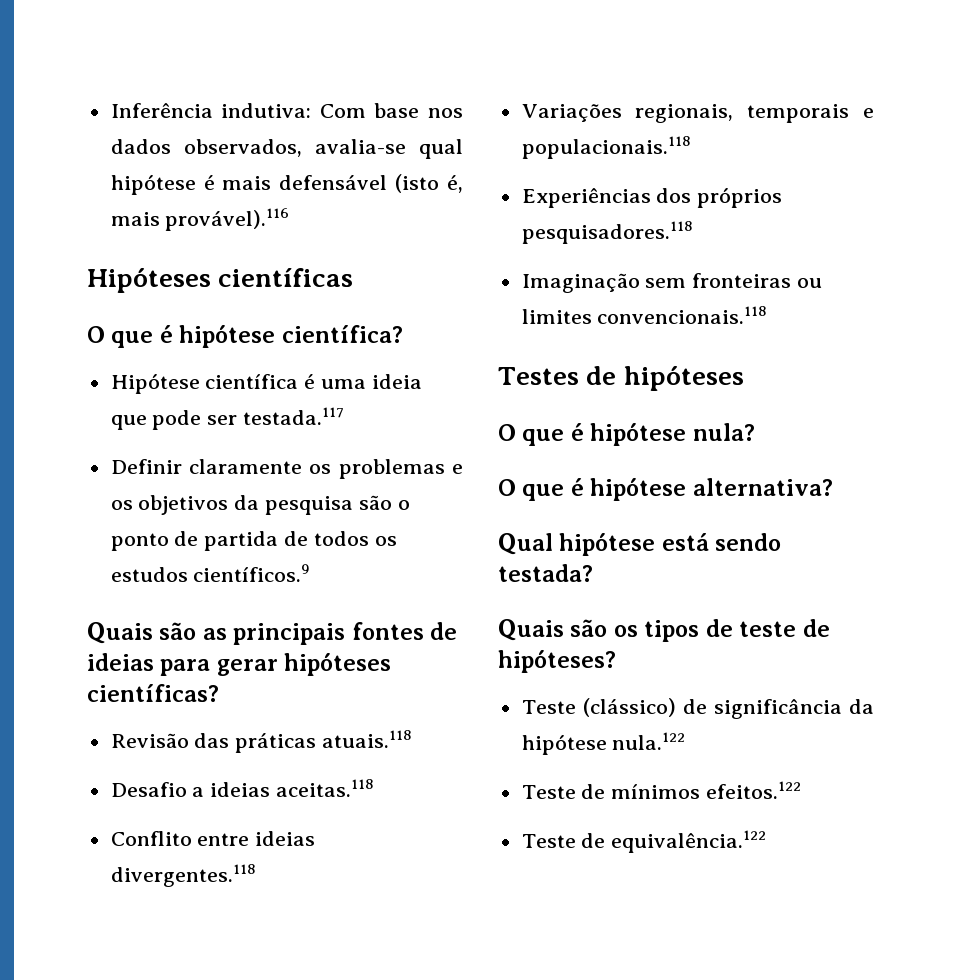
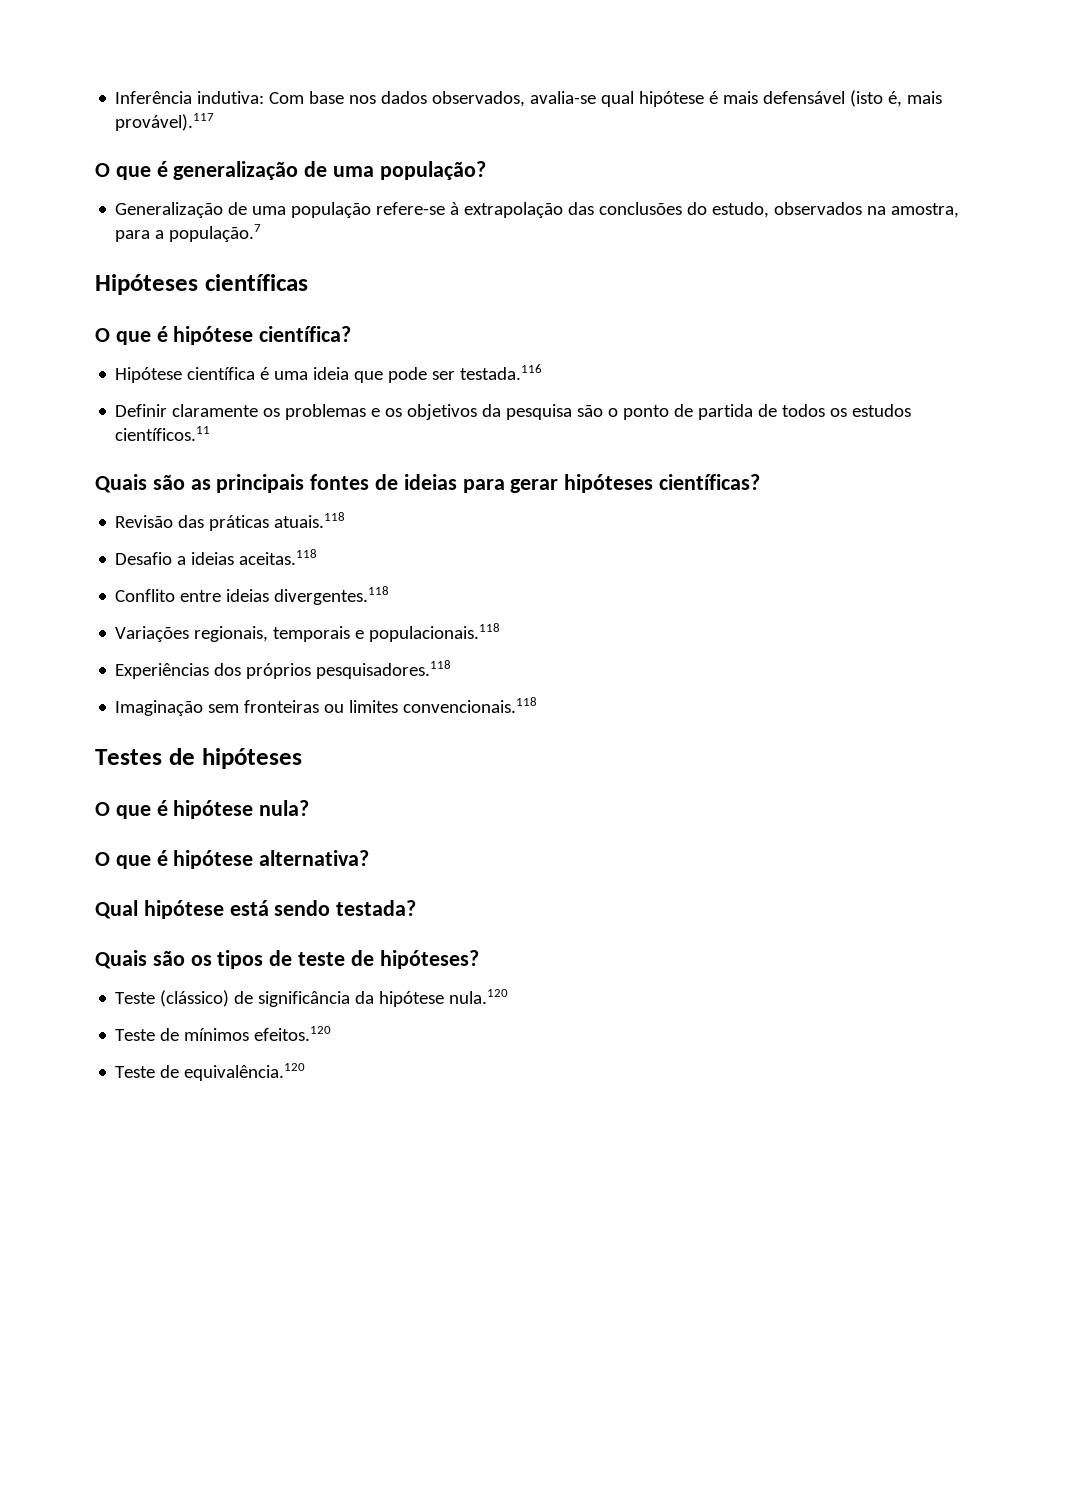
[165,208,290,231] provável).116 -> [115,113,215,131] [95,161,486,180] [115,202,960,218] [115,224,262,242] provável).117 // O que é generalização de uma população? // Generalização de uma população refere-se à extrapolação das conclusões do estudo, observados na amostra, para a população.7
[243,407,345,425] testada.117 -> [460,364,543,380] testada.116
[193,564,311,582] científicos.9 -> [115,426,211,441] científicos.11
[612,732,686,750] nula.122 -> [449,989,509,1004] nula.120
[706,781,802,799] [521,830,767,853] efeitos.122 // Teste de equivalência.122 -> [254,1026,332,1041] [115,1063,306,1081] efeitos.120 // Teste de equivalência.120

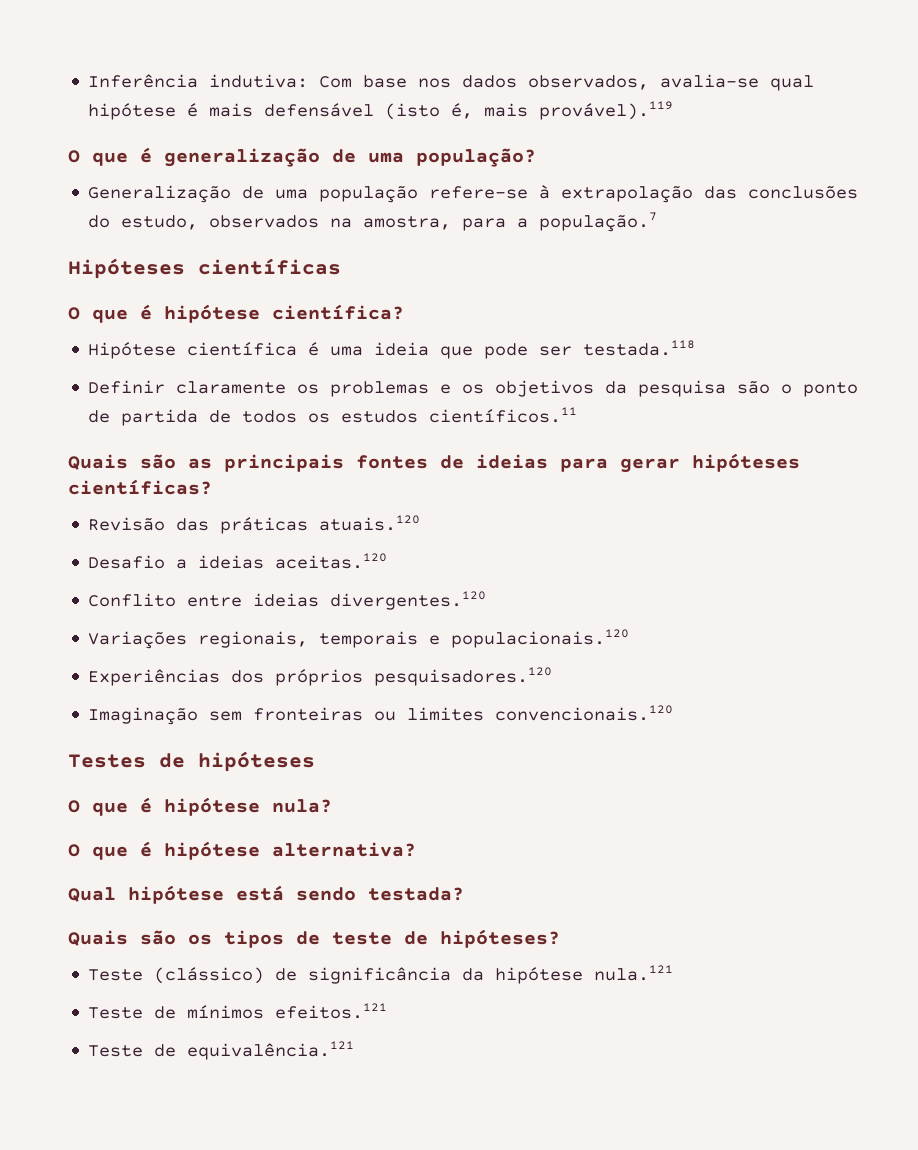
[115,113,215,131] provável).117 -> [539,101,674,120] provável).119
[460,364,543,380] testada.116 -> [583,340,696,356] testada.118
[274,512,346,528] atuais.118 -> [319,515,421,531] atuais.120
[239,549,318,565] aceitas.118 -> [275,553,388,569] aceitas.120
[274,586,390,605] divergentes.118 -> [330,591,487,610] divergentes.120
[369,623,501,642] populacionais.118 -> [451,629,630,648] populacionais.120
[316,660,452,679] pesquisadores.118 -> [374,667,553,686] pesquisadores.120
[403,697,538,713] convencionais.118 -> [495,705,674,721] convencionais.120
[449,989,509,1004] nula.120 -> [594,965,674,981] nula.121
[254,1026,332,1041] [115,1063,306,1081] efeitos.120 // Teste de equivalência.120 -> [275,1003,388,1019] [88,1041,355,1060] efeitos.121 // Teste de equivalência.121

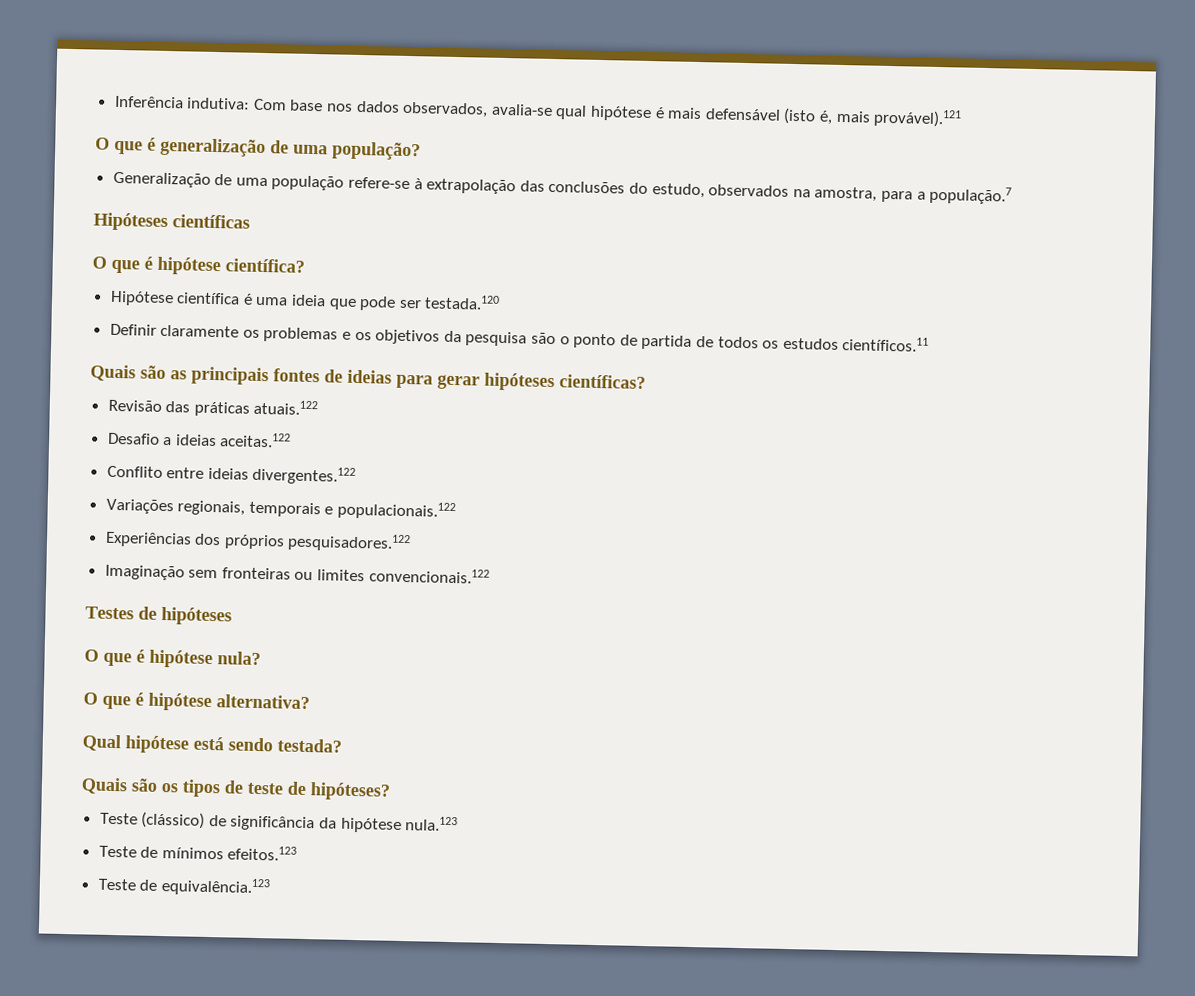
[539,101,674,120] provável).119 -> [873,108,963,128] provável).121
[583,340,696,356] testada.118 -> [424,294,501,310] testada.120
[319,515,421,531] atuais.120 -> [253,399,319,416] atuais.122
[275,553,388,569] aceitas.120 -> [219,432,292,448] aceitas.122
[330,591,487,610] divergentes.120 -> [252,465,357,485] divergentes.122
[451,629,630,648] populacionais.120 -> [337,500,457,521] populacionais.122
[374,667,553,686] pesquisadores.120 -> [287,532,412,553] pesquisadores.122
[495,705,674,721] convencionais.120 -> [368,567,490,584] convencionais.122
[594,965,674,981] nula.121 -> [405,816,459,832] nula.123
[275,1003,388,1019] [88,1041,355,1060] efeitos.121 // Teste de equivalência.121 -> [227,845,298,861] [97,877,271,897] efeitos.123 // Teste de equivalência.123

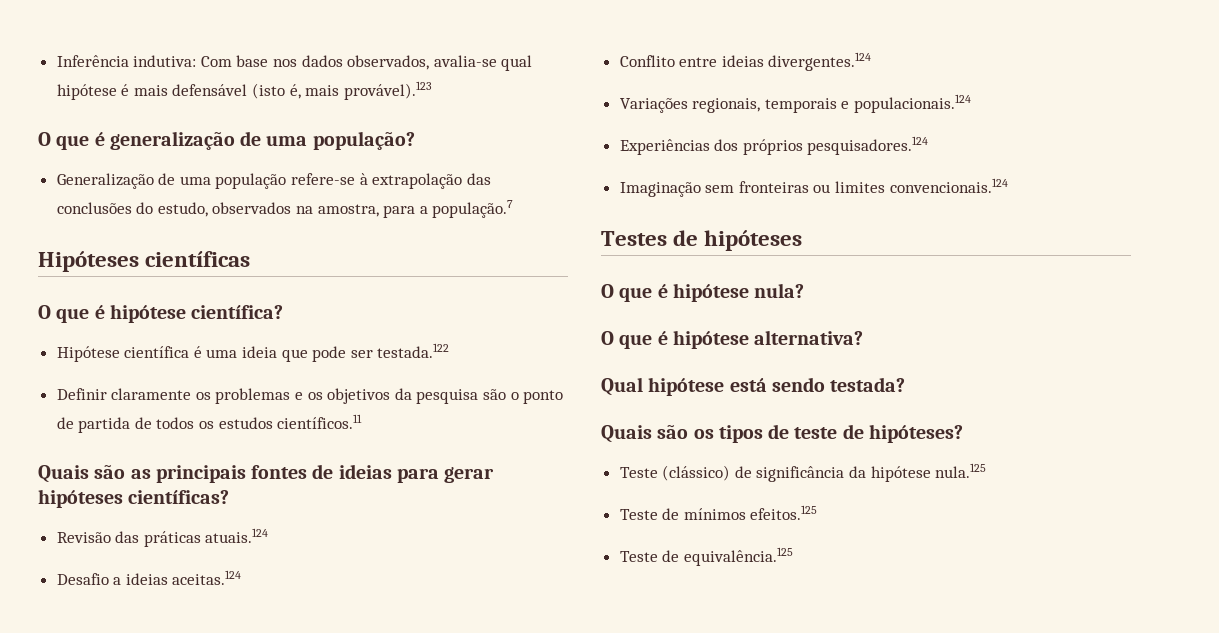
[873,108,963,128] provável).121 -> [343,81,432,100] provável).123
[424,294,501,310] testada.120 -> [377,343,450,358] testada.122
[253,399,319,416] atuais.122 -> [205,528,269,543] atuais.124
[219,432,292,448] aceitas.122 -> [172,570,242,585] aceitas.124
[252,465,357,485] divergentes.122 -> [768,52,872,71] divergentes.124
[337,500,457,521] populacionais.122 -> [854,94,972,113] populacionais.124
[287,532,412,553] pesquisadores.122 -> [807,136,929,155] pesquisadores.124
[368,567,490,584] convencionais.122 -> [889,178,1008,193] convencionais.124
[405,816,459,832] nula.123 -> [935,463,987,478] nula.125
[227,845,298,861] [97,877,271,897] efeitos.123 // Teste de equivalência.123 -> [750,505,818,520] [619,547,793,566] efeitos.125 // Teste de equivalência.125

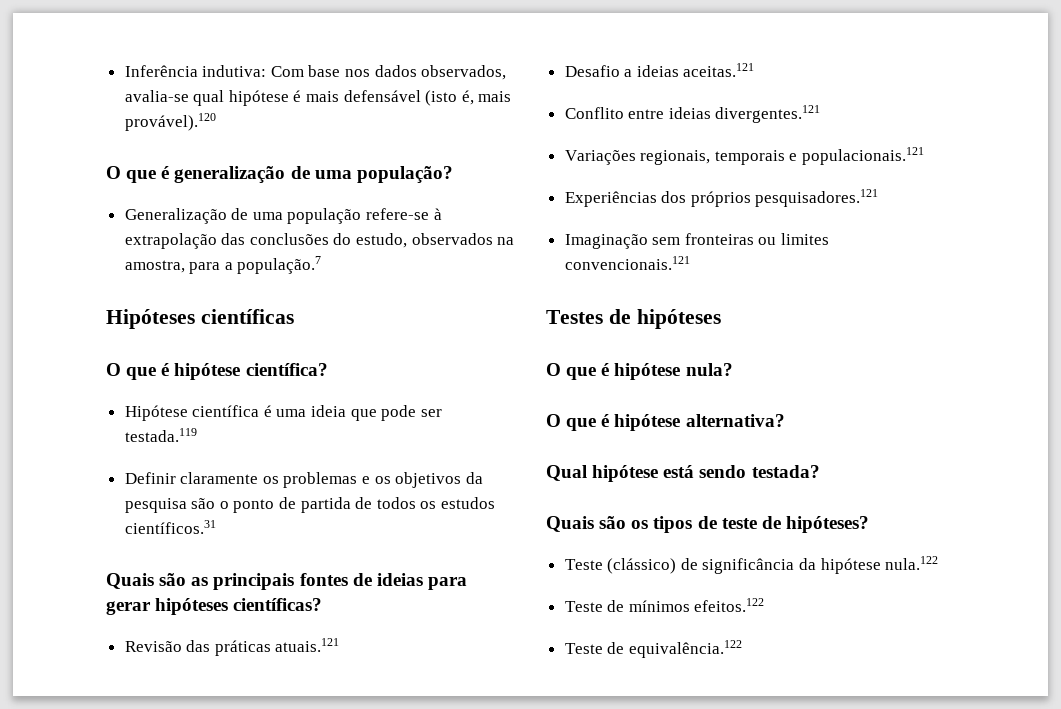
[343,81,432,100] provável).123 -> [124,113,216,131] provável).120
[377,343,450,358] testada.122 -> [124,428,197,442] testada.119
[277,414,363,429] científicos.11 -> [124,520,216,534] científicos.31
[205,528,269,543] atuais.124 -> [275,638,340,652] atuais.121
[172,570,242,585] aceitas.124 -> [683,63,755,77] aceitas.121
[768,52,872,71] divergentes.124 -> [715,105,821,123] divergentes.121
[854,94,972,113] populacionais.124 -> [802,147,925,165] populacionais.121
[807,136,929,155] pesquisadores.124 -> [755,189,879,207] pesquisadores.121
[889,178,1008,193] convencionais.124 -> [564,256,690,270] convencionais.121
[935,463,987,478] nula.125 -> [885,556,939,570] nula.122
[750,505,818,520] [619,547,793,566] efeitos.125 // Teste de equivalência.125 -> [694,598,765,612] [564,640,742,658] efeitos.122 // Teste de equivalência.122

